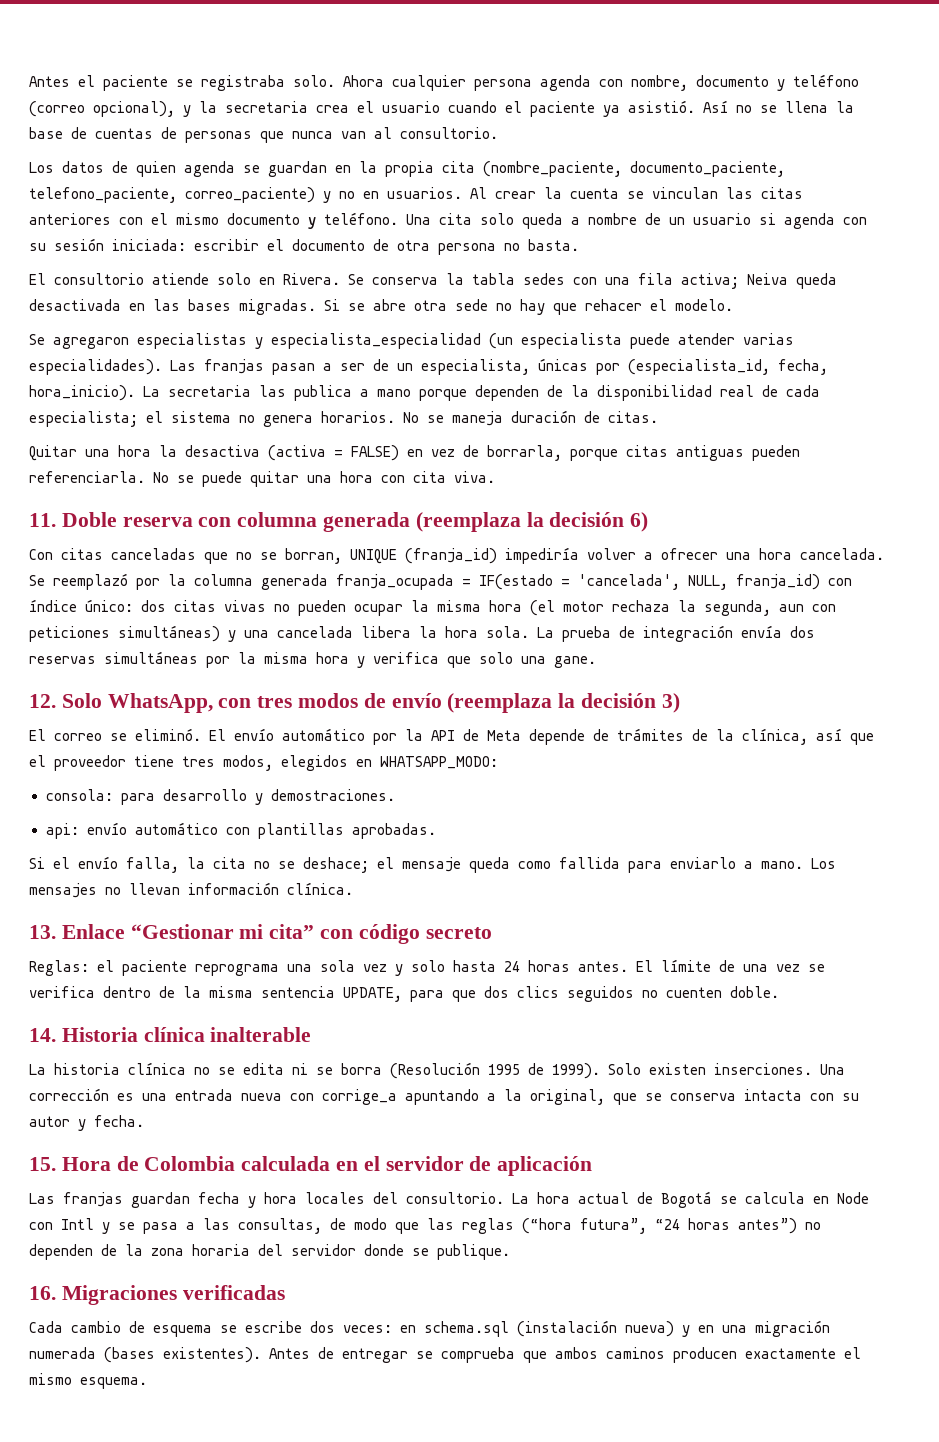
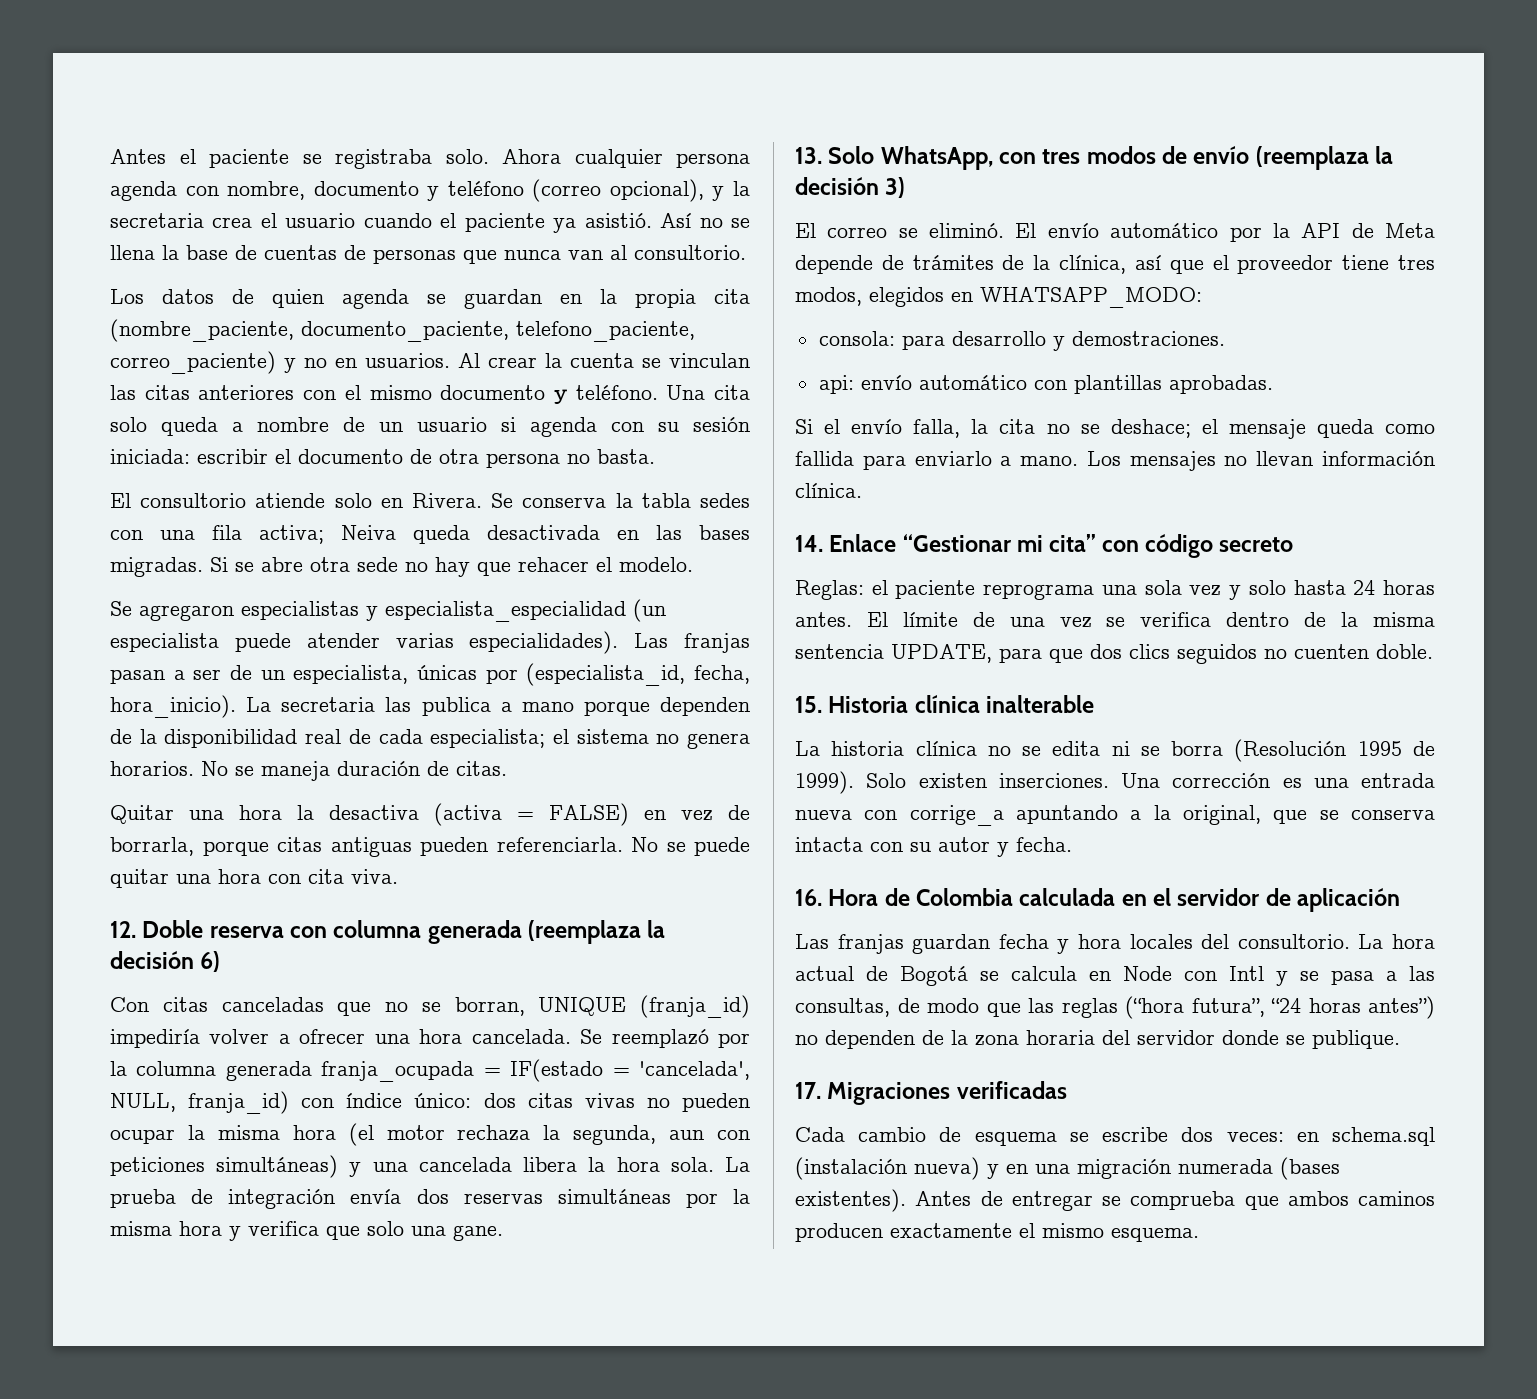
[29,513,56,527] 11. -> [110,921,136,938] 12.
[29,694,56,708] 12. -> [795,147,822,164] 13.
[29,925,56,939] 13. -> [795,535,823,552] 14.
[29,1028,56,1042] 14. -> [795,696,822,713] 15.
[29,1157,56,1171] 15. -> [795,889,822,906] 16.
[29,1286,56,1300] 16. -> [795,1082,821,1099] 17.

